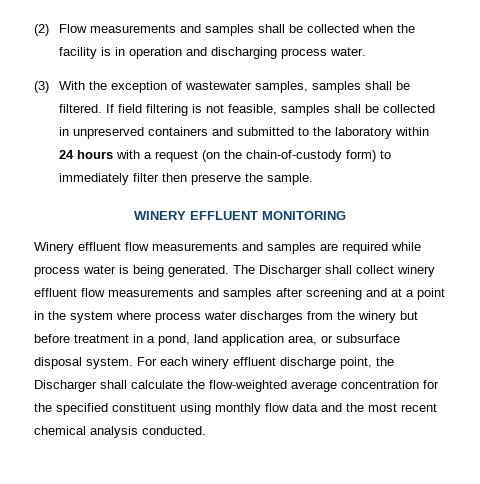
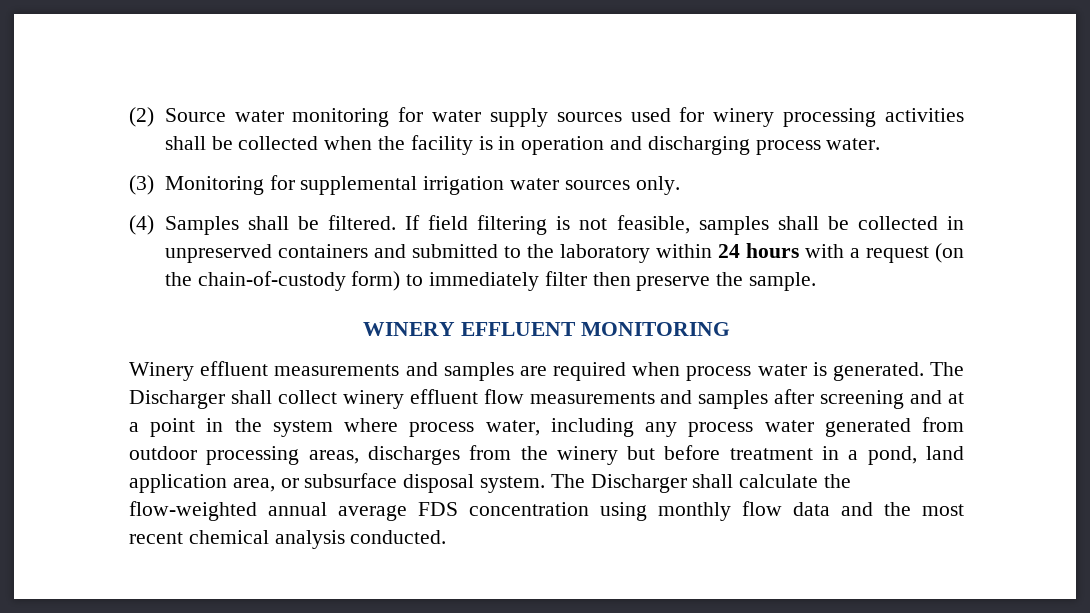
[59,24,255,36] Flow measurements and samples -> [164,107,964,127] Source water monitoring for water supply sources used for winery processing activities
[59,81,362,93] With the exception of wastewater samples, samples -> [164,175,680,195] [129,215,239,235] Monitoring for supplemental irrigation water sources only. // (4) Samples
[125,242,149,251] flow -> (269, 368) none
[391,242,421,251] while -> [632,362,681,376] when
[133,265,164,277] being -> (827, 369) none
[204,311,237,320] water -> [485,417,965,437] [129,446,359,465] water, including any process water generated from outdoor processing areas,
[137,357,394,369] For each winery effluent discharge point, the -> [550,474,585,488] The
[291,380,439,392] [34,403,176,415] average concentration for the specified constituent -> [268,502,589,521] annual average FDS concentration

